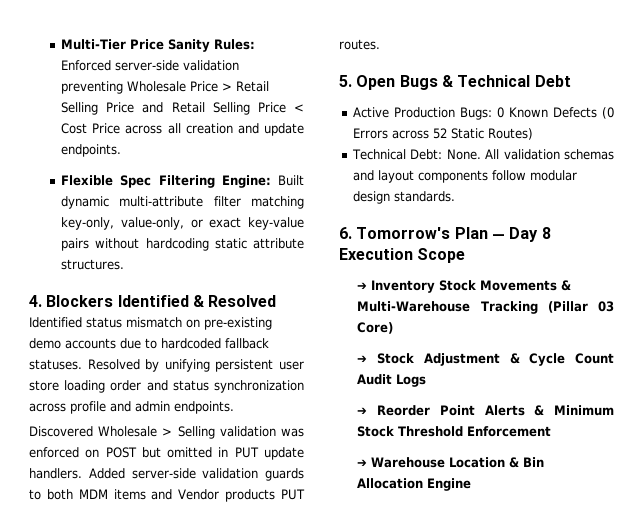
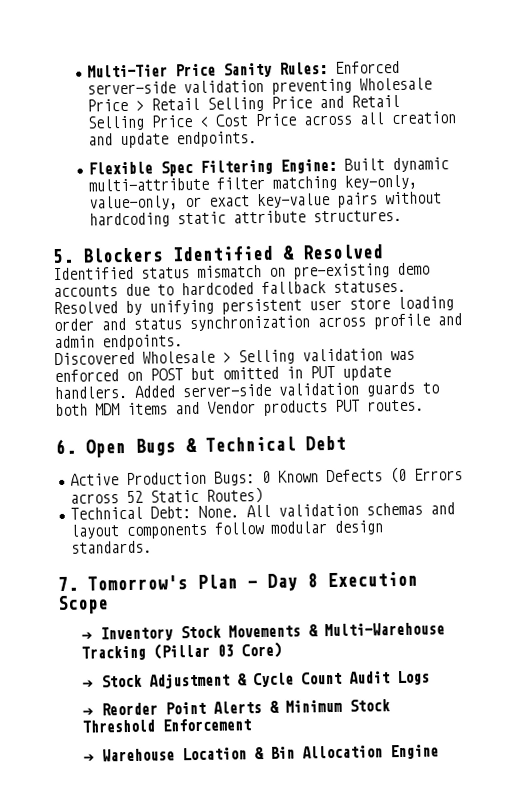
[29,295,42,307] 4. -> [52,248,74,264] 5.
[339,75,352,87] 5. -> [55,438,76,455] 6.
[339,227,352,239] 6. -> [57,576,78,592] 7.

